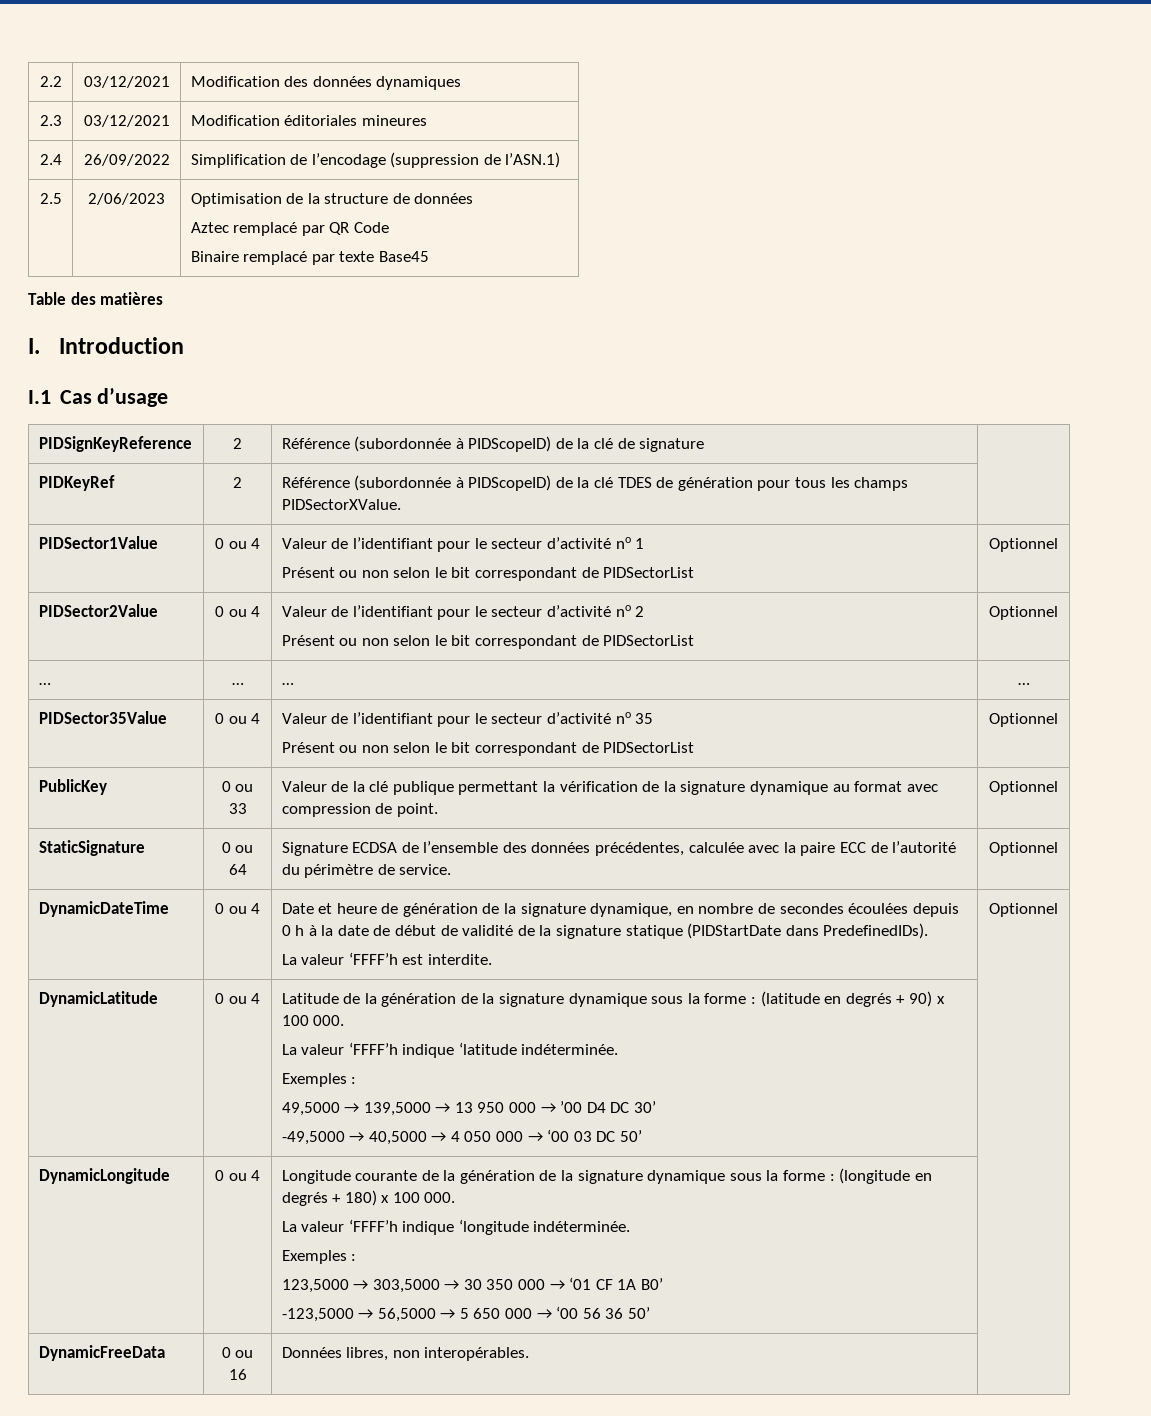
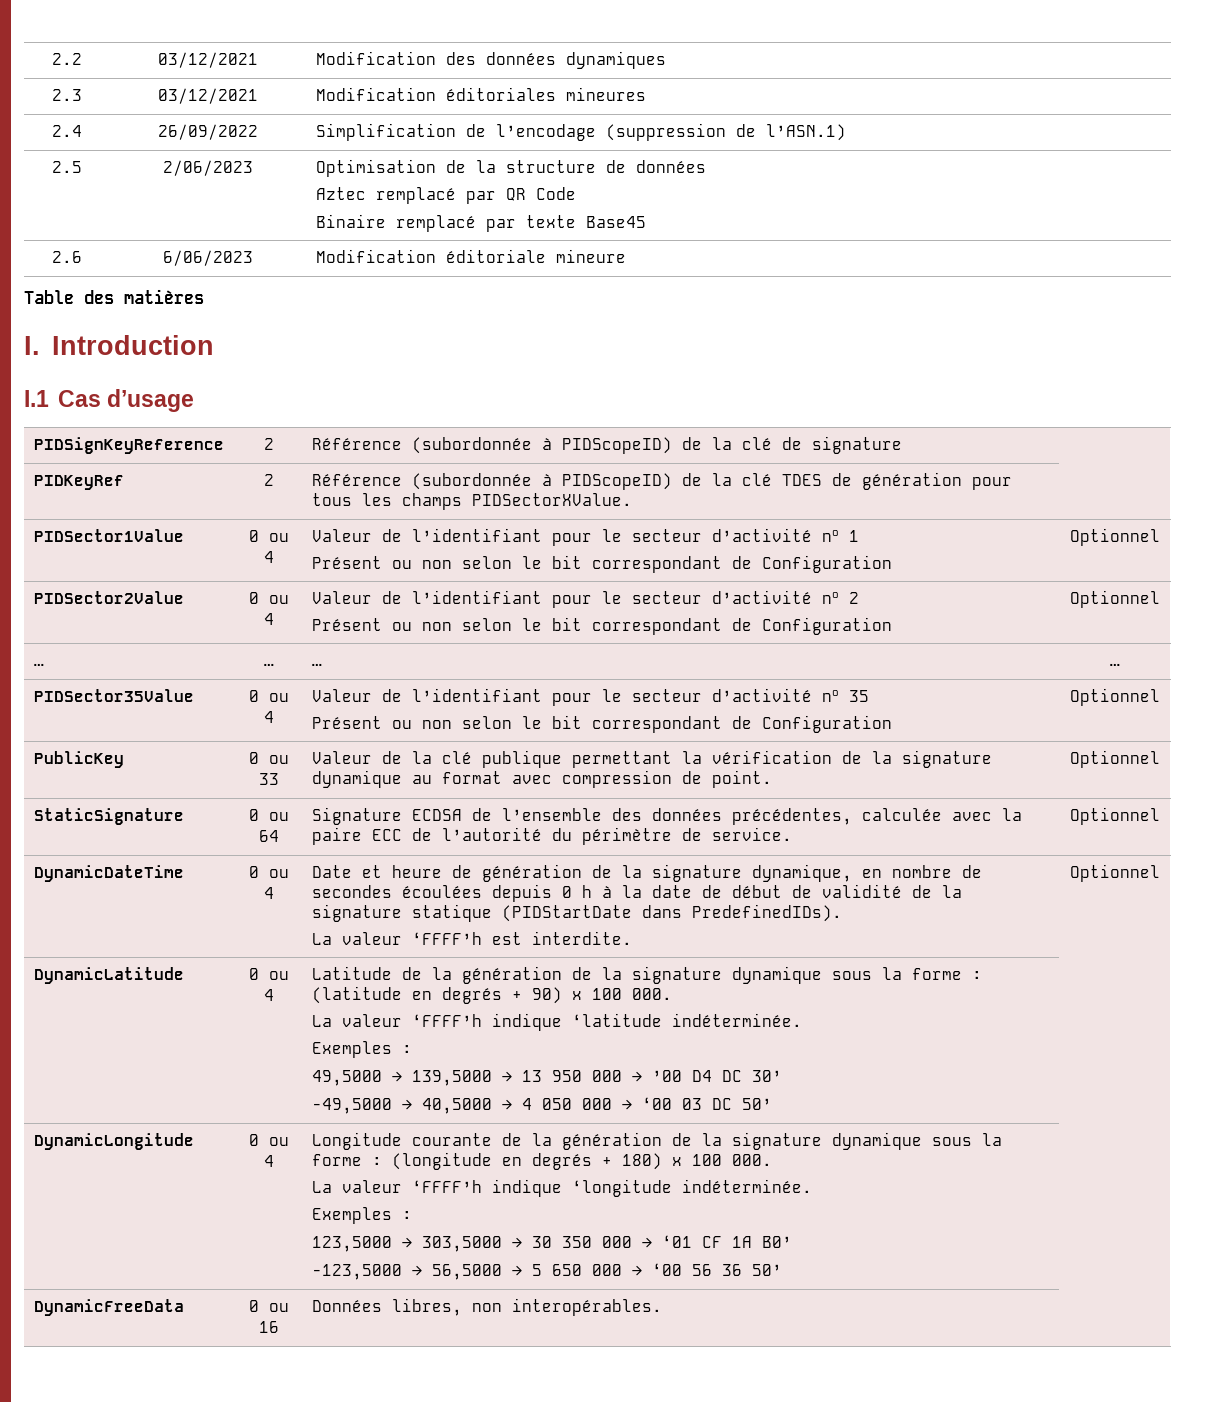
(429, 256) none -> [51,251,82,263] [162,250,253,266] [316,249,627,263] // 2.6 | 6/06/2023 | Modification éditoriale mineure
[603,567,695,578] PIDSectorList -> [762,555,893,573] Configuration
[603,635,695,646] PIDSectorList -> [762,617,893,635] Configuration
[603,742,695,753] PIDSectorList -> [762,715,893,733] Configuration

